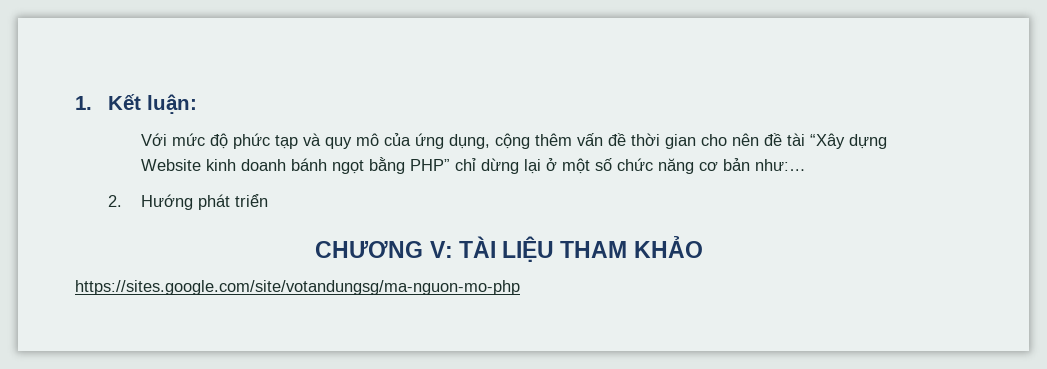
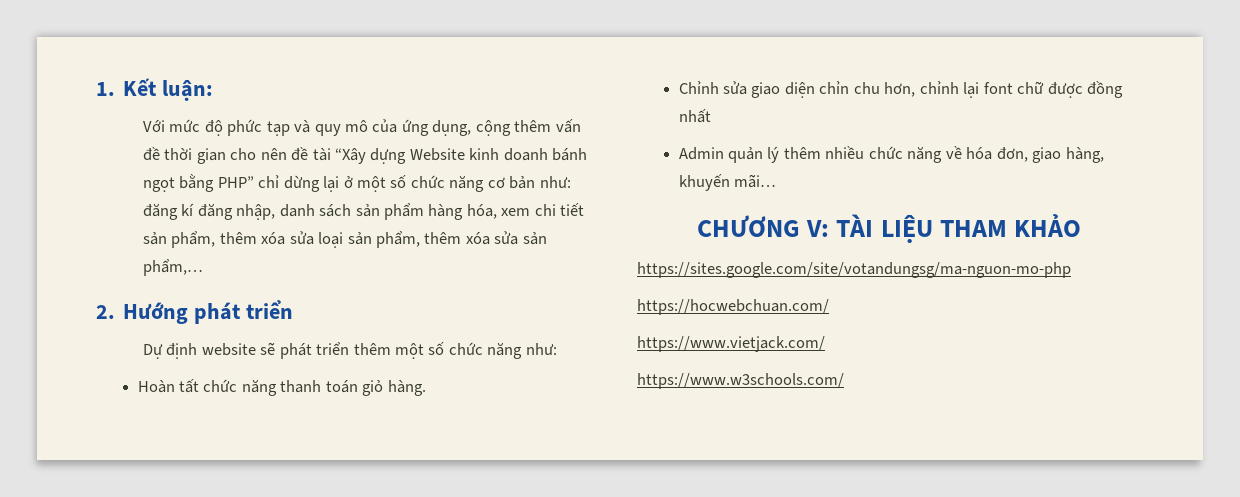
[754,159,806,171] [107,194,268,210] như:… // 2. Hướng phát triển -> [539,176,571,188] [142,203,585,220] [142,231,547,248] [142,259,203,276] [96,300,294,324] [142,342,557,359] [137,379,426,396] [678,81,1123,98] [678,109,711,123] [678,146,1104,163] [678,174,776,191] như: đăng kí đăng nhập, danh sách sản phẩm hàng hóa, xem chi tiết sản phẩm, thêm xóa sửa loại sản phẩm, thêm xóa sửa sản phẩm,… // 2. Hướng phát triển // Dự định website sẽ phát triển thêm một số chức năng như: // Hoàn tất chức năng thanh toán giỏ hàng. // Chỉnh sửa giao diện chỉn chu hơn, chỉnh lại font chữ được đồng nhất // Admin quản lý thêm nhiều chức năng về hóa đơn, giao hàng, khuyến mãi…
(520, 287) none -> [637,299,829,315] [637,336,825,352] [637,373,844,389] // https://hocwebchuan.com/ // https://www.vietjack.com/ // https://www.w3schools.com/

